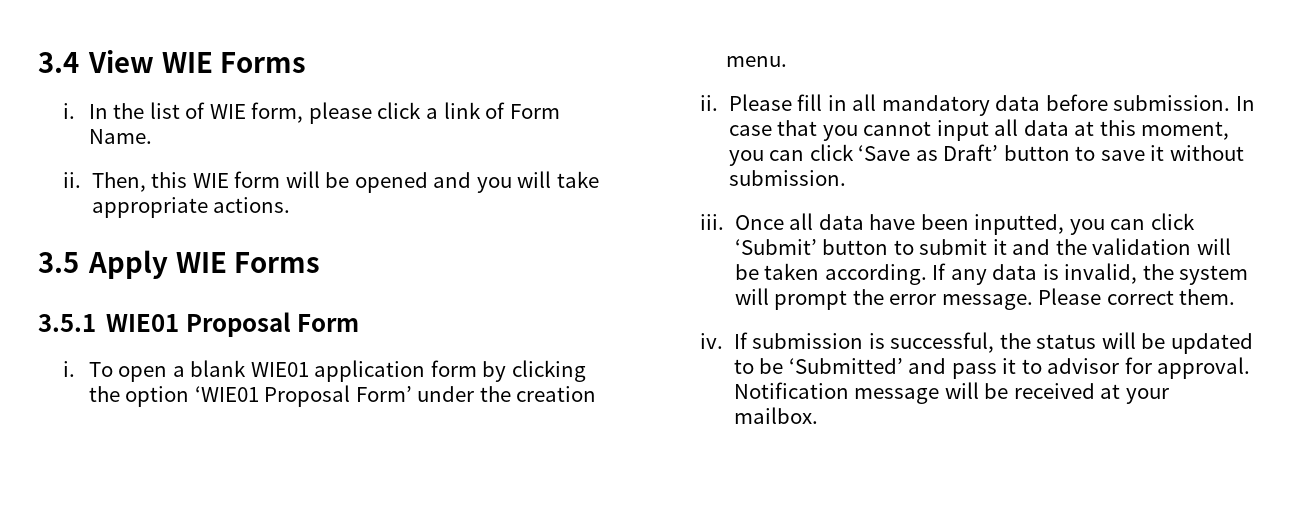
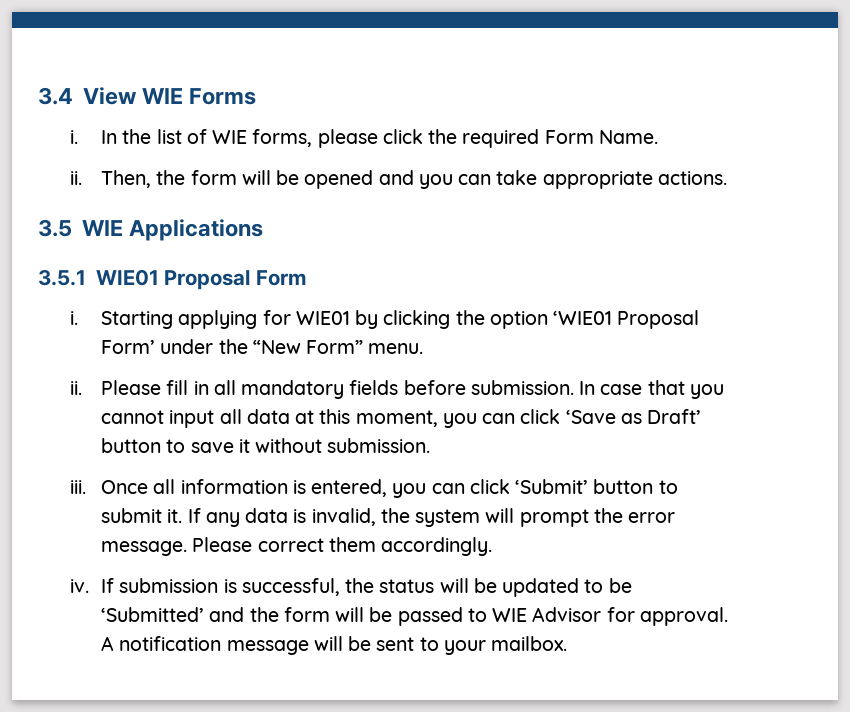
[251,102,304,123] form, -> [252,129,313,147] forms,
[425,102,506,119] a link of -> [428,129,540,148] the required
[151,172,229,188] this WIE -> [156,170,186,185] the
[517,171,552,188] will -> [458,174,492,185] can
[88,250,321,279] Apply WIE Forms -> [81,219,263,241] WIE Applications
[88,360,477,382] To open a blank WIE01 application form -> [101,310,350,329] Starting applying for WIE01
[516,386,597,402] creation -> [252,340,364,354] “New Form”
[995,95,1041,111] data -> [349,380,399,395] fields
[818,214,1065,235] data have been inputted, -> [180,479,388,497] information is entered,
[992,238,1231,255] [734,263,927,285] it and the validation will be taken according. -> [167,509,183,523] it.
[1179,289,1236,305] them. -> [328,537,493,556] them accordingly.
[951,357,1251,379] [733,382,849,399] pass it to advisor for approval. Notification -> [249,607,728,626] [101,636,222,651] the form will be passed to WIE Advisor for approval. A notification
[1013,383,1121,399] received at -> [376,637,439,651] sent to

